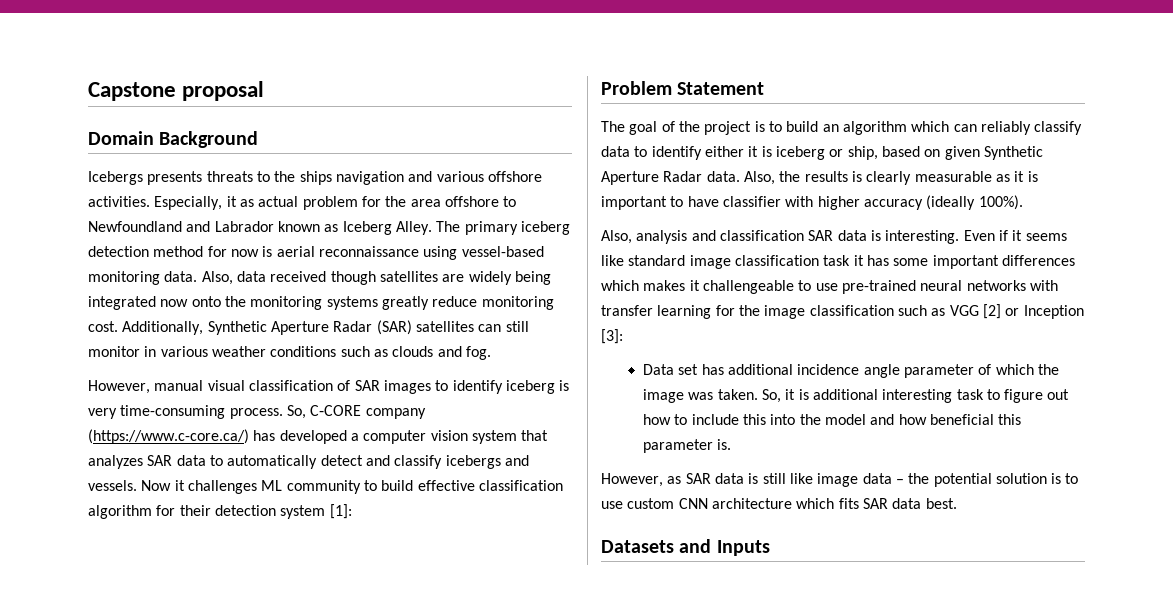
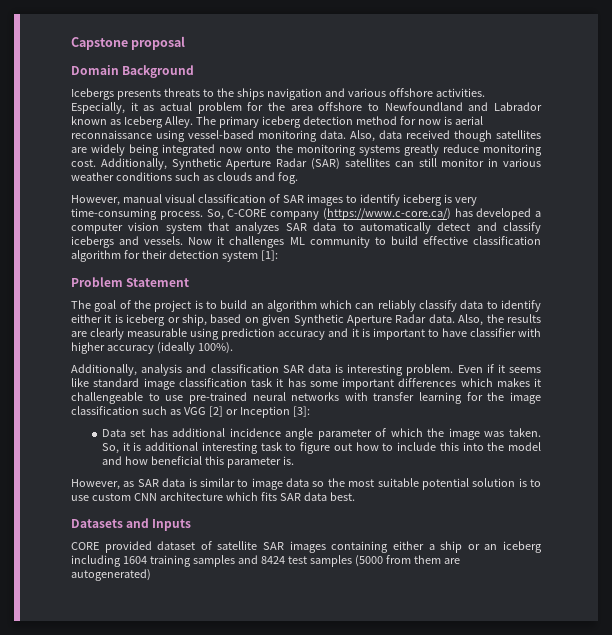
[851,171,862,182] is -> [71,331,87,337] are
[995,174,1010,182] as -> [190,328,349,340] using prediction accuracy and
[601,230,632,244] Also, -> [71,364,137,376] Additionally,
[885,230,960,244] interesting. -> [347,364,454,376] interesting problem.
[762,473,930,487] still like image data – the -> [199,478,419,490] similar to image data so the most suitable
(770, 548) none -> [71,541,543,553] [71,555,460,567] [71,569,151,581] // CORE provided dataset of satellite SAR images containing either a ship or an iceberg including 1604 training samples and 8424 test samples (5000 from them are autogenerated)

